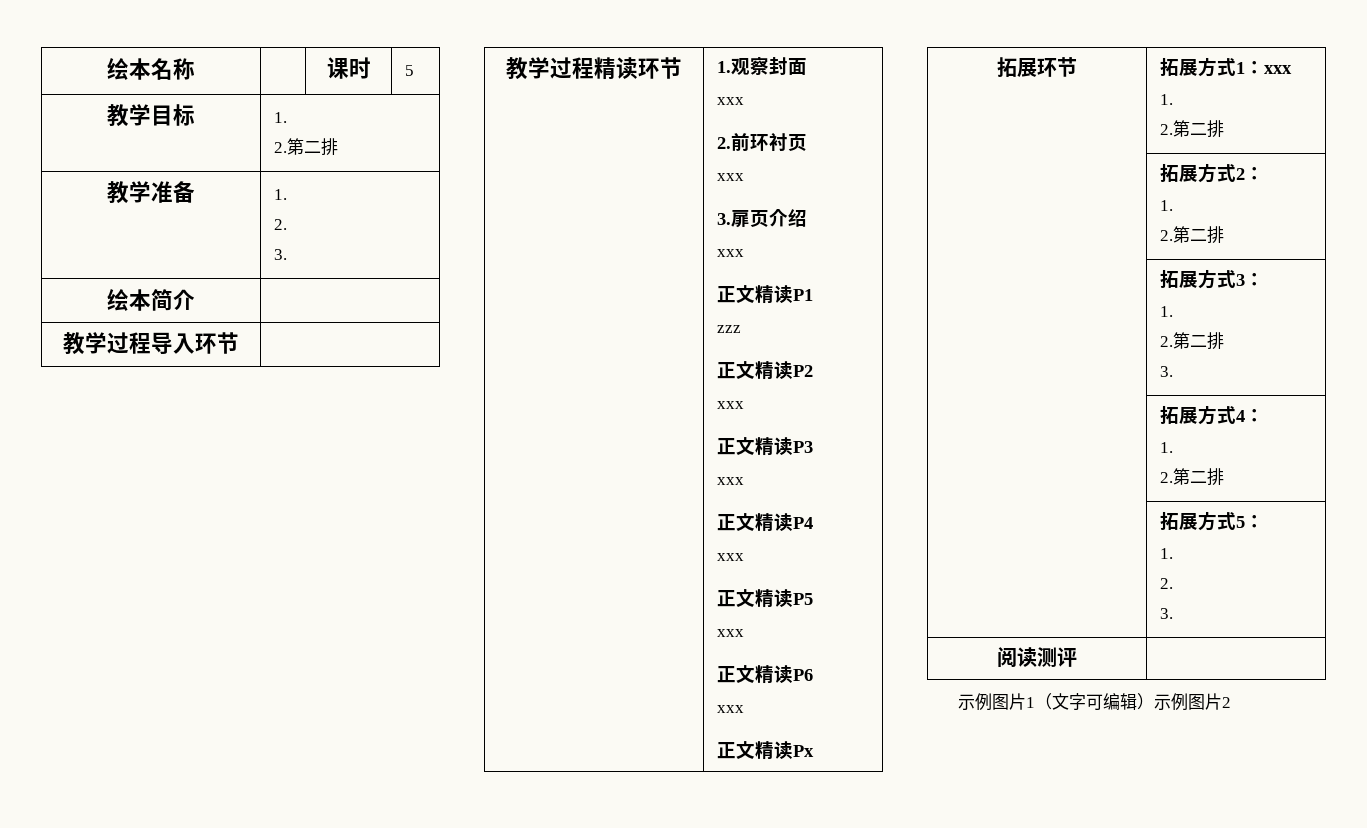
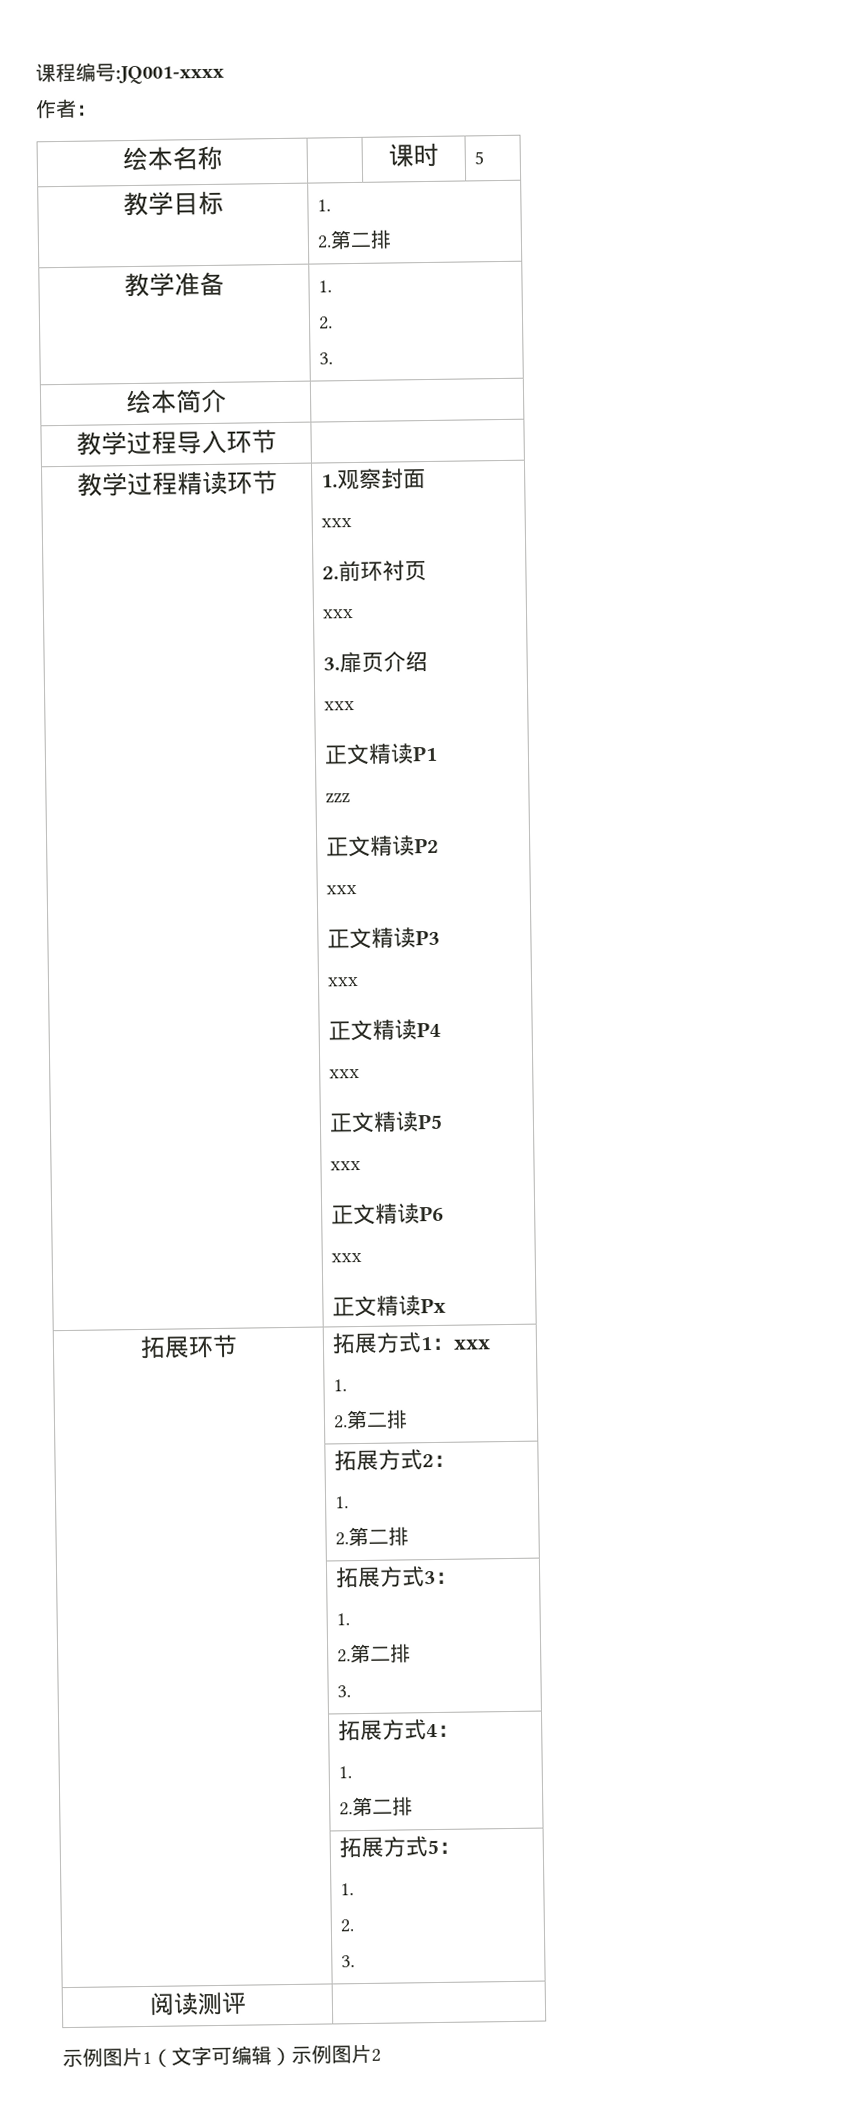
(107, 68) none -> [35,62,225,85] [35,98,97,119] 课程编号:JQ001-xxxx // 作者： //

